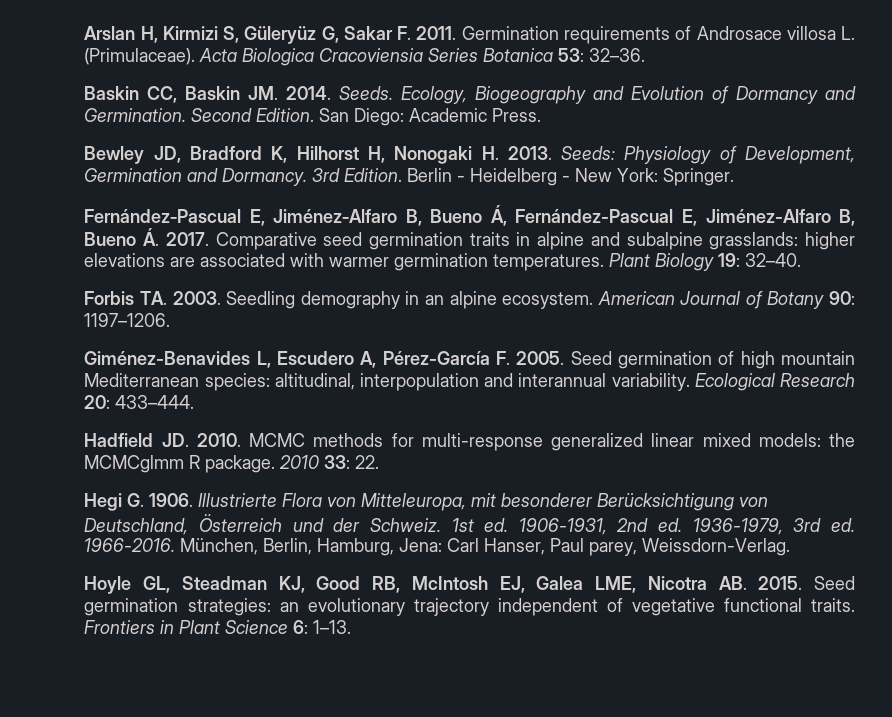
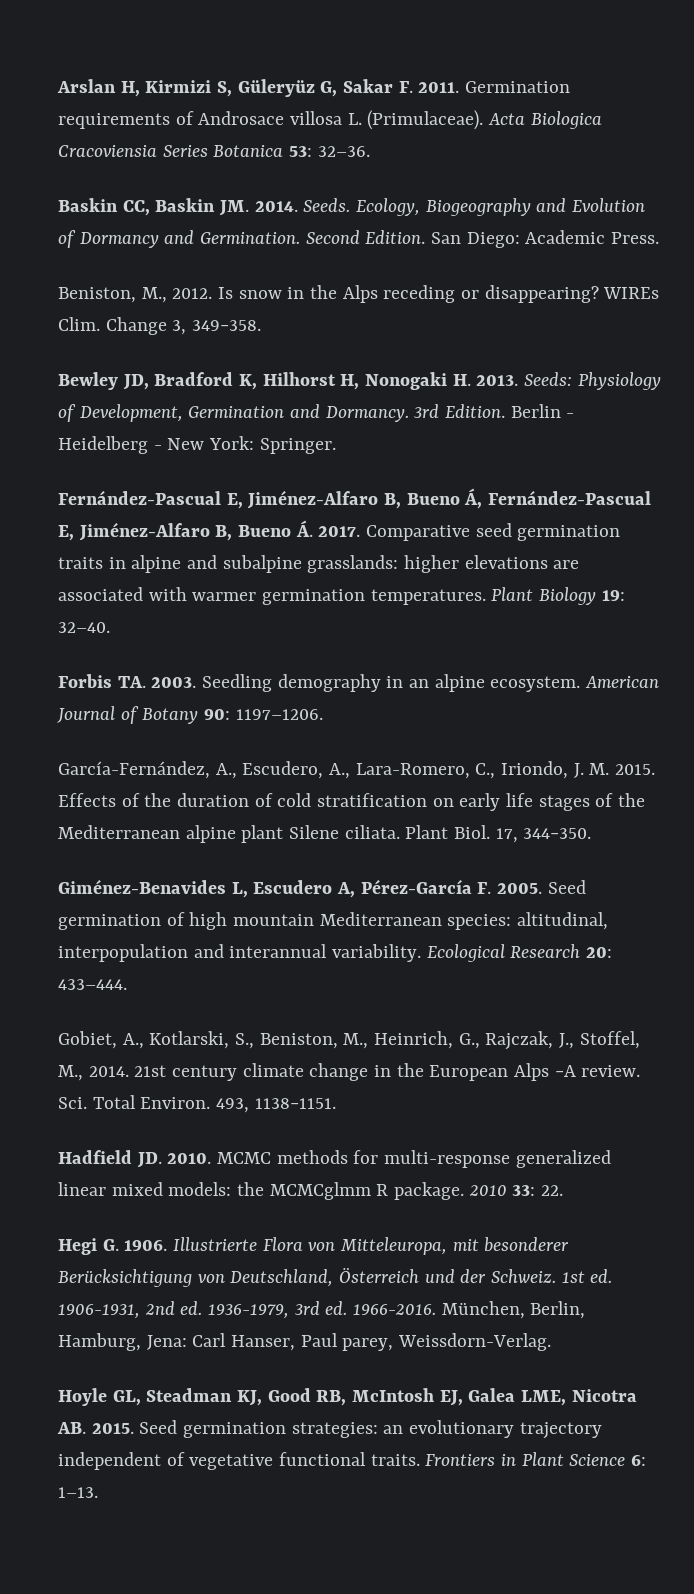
(542, 115) none -> [57,285,660,303] [57,317,262,335] // Beniston, M., 2012. Is snow in the Alps receding or disappearing? WIREs Clim. Change 3, 349−358.
(171, 320) none -> [57,761,656,779] [57,793,646,811] [57,825,592,843] // García-Fernández, A., Escudero, A., Lara-Romero, C., Iriondo, J. M. 2015. Effects of the duration of cold stratification on early life stages of the Mediterranean alpine plant Silene ciliata. Plant Biol. 17, 344−350.
(195, 402) none -> [57,1031,640,1050] [57,1063,641,1081] [57,1095,336,1113] // Gobiet, A., Kotlarski, S., Beniston, M., Heinrich, G., Rajczak, J., Stoffel, M., 2014. 21st century climate change in the European Alps −A review. Sci. Total Environ. 493, 1138−1151.

